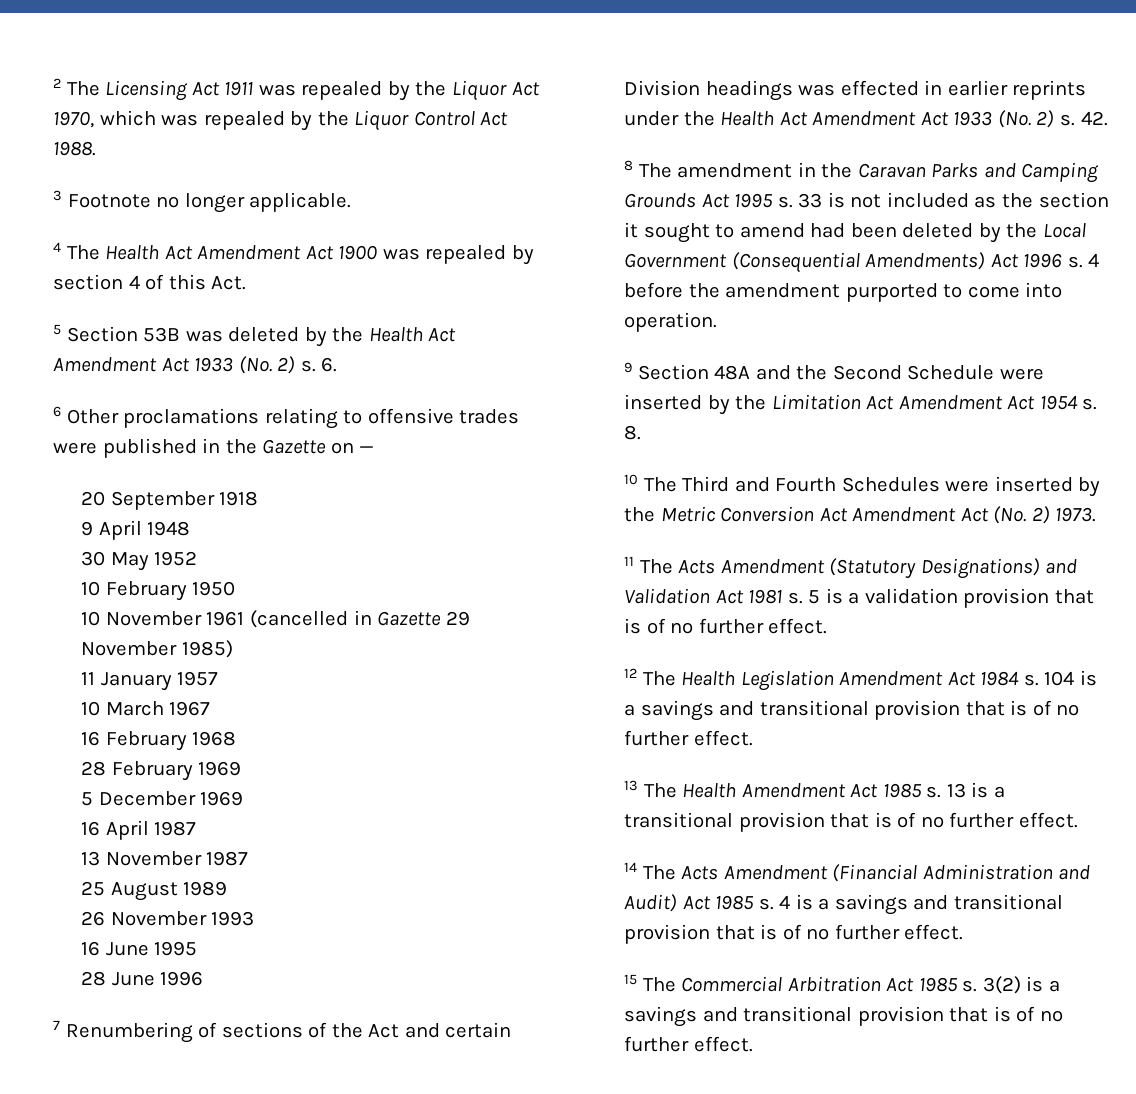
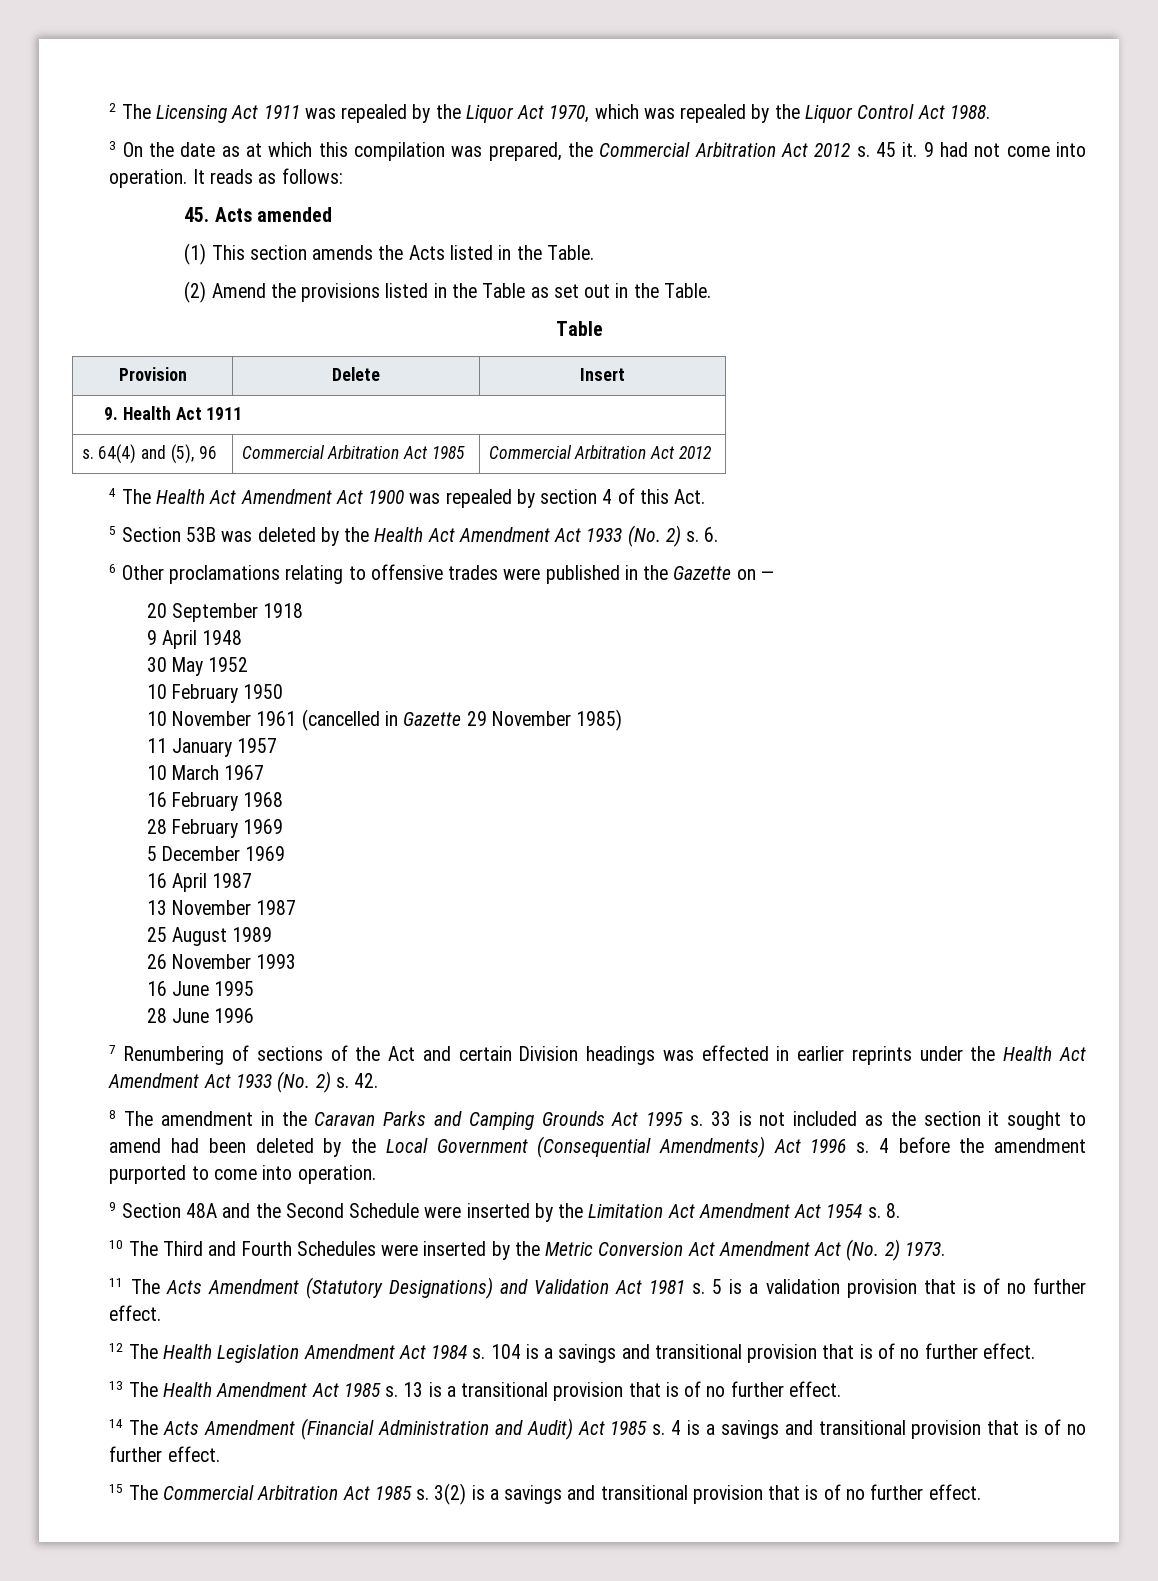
[67,192,352,213] Footnote no longer applicable. -> [122,142,1086,161] [109,168,343,188] [184,207,332,222] [184,243,594,265] [184,281,711,303] [555,321,603,336] [118,367,187,381] [332,367,380,381] [580,368,625,381] [104,406,243,420] [81,444,217,464] [241,445,465,459] [488,445,712,459] On the date as at which this compilation was prepared, the Commercial Arbitration Act 2012 s. 45 it. 9 had not come into operation. It reads as follows: // 45. Acts amended // (1) This section amends the Acts listed in the Table. // (2) Amend the provisions listed in the Table as set out in the Table. // Table // Provision | Delete | Insert // 9. Health Act 1911 // s. 64(4) and (5), 96 | Commercial Arbitration Act 1985 | Commercial Arbitration Act 2012

